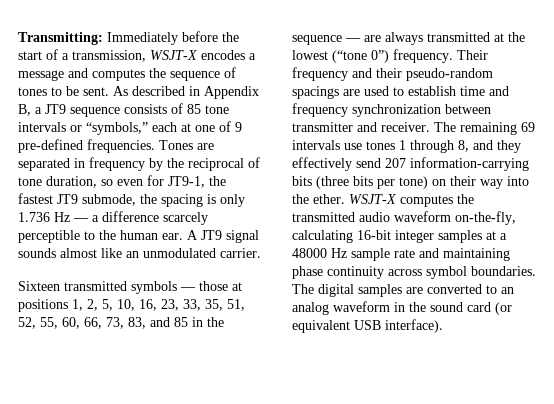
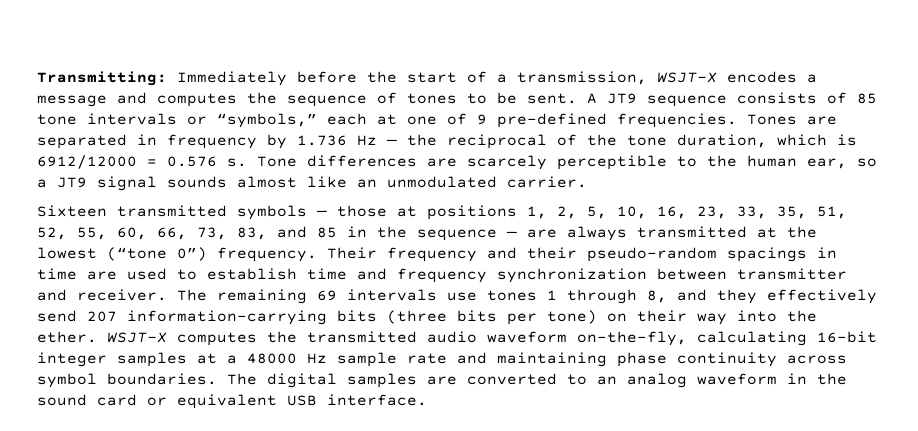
[113,86,259,99] [18,104,42,116] As described in Appendix B, a -> [587,93,597,104] A
(163, 164) none -> [297,135,397,146] 1.736 Hz —
(260, 162) none -> [587,134,617,146] the
[101,175,226,188] [18,193,245,207] [18,211,159,222] so even for JT9-1, the fastest JT9 submode, the spacing is only 1.736 Hz — a difference -> [777,134,857,146] [37,155,457,169] which is 6912/12000 = 0.576 s. Tone differences are
[162,230,198,240] ear. A -> [807,158,877,169] [37,179,47,188] ear, so a
(339, 92) none -> [817,247,837,259] [37,268,77,280] in time
[495,302,512,315] (or -> [147,397,167,406] or
[385,319,443,333] interface). -> [327,394,427,406] interface.

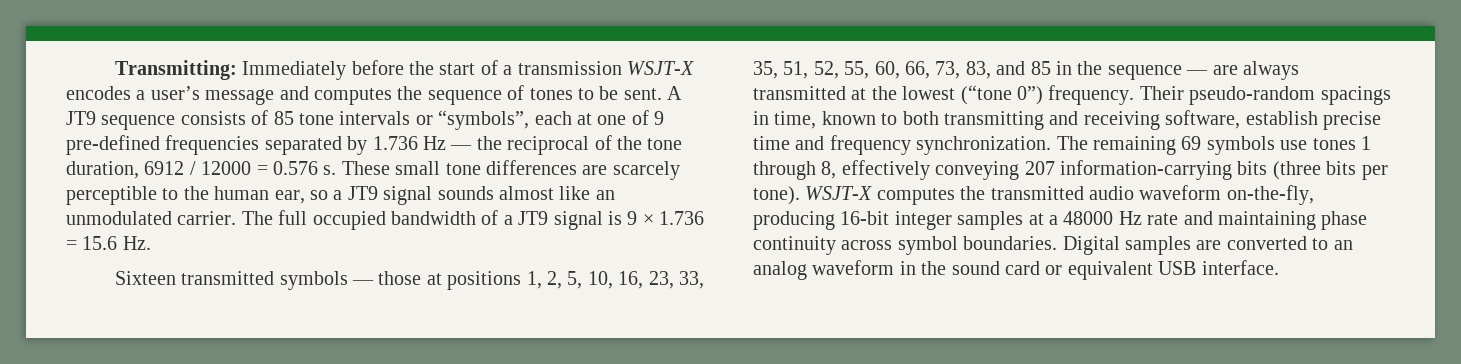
[517,71,647,85] transmission, -> [517,61,622,75] transmission
(817, 78) none -> [150,86,200,100] user’s
[217,113,317,128] “symbols,” -> [438,110,530,130] “symbols”,
[617,113,837,128] [37,134,257,149] frequencies. Tones are separated in frequency -> [165,135,342,155] frequencies separated
[777,134,857,146] [37,155,297,169] which is 6912/12000 = 0.576 s. Tone -> [144,161,481,175] 6912 / 12000 = 0.576 s. These small tone
(587, 182) none -> [241,210,705,230] [66,236,151,250] The full occupied bandwidth of a JT9 signal is 9 × 1.736 = 15.6 Hz.
[387,247,837,262] [37,268,847,283] [37,289,167,301] frequency and their pseudo-random spacings in time are used to establish time and frequency synchronization between transmitter and receiver. -> [1189,86,1391,105] [753,110,1381,130] [753,135,1052,155] pseudo-random spacings in time, known to both transmitting and receiving software, establish precise time and frequency synchronization.
[347,289,437,301] intervals -> [1206,136,1275,155] symbols
[677,289,877,304] [37,310,77,322] and they effectively send -> [841,160,1020,180] effectively conveying
[547,310,817,325] [37,331,97,343] tone) on their way into the ether. -> [753,186,800,205] tone).
[697,331,807,346] calculating -> [753,211,835,230] producing
[337,352,397,367] sample -> (1142, 218) none
[227,373,337,388] The digital -> [1062,236,1120,255] Digital

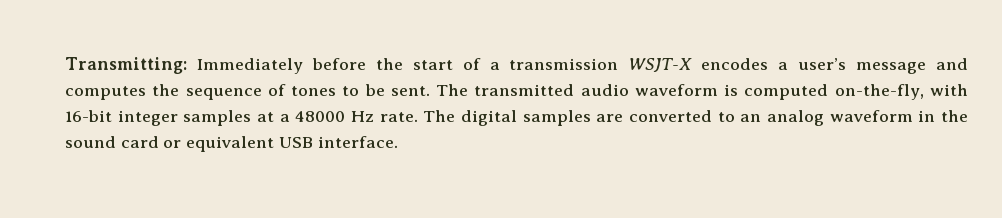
[667,86,683,100] [66,110,665,130] [66,135,683,155] [66,160,680,180] [66,186,615,205] [66,210,705,230] [66,236,151,250] [114,271,704,290] [753,61,1299,80] [753,85,1391,105] [753,110,1381,130] [753,135,1371,155] [753,160,1388,180] [753,185,1314,205] [753,211,835,230] A JT9 sequence consists of 85 tone intervals or “symbols”, each at one of 9 pre-defined frequencies separated by 1.736 Hz — the reciprocal of the tone duration, 6912 / 12000 = 0.576 s. These small tone differences are scarcely perceptible to the human ear, so a JT9 signal sounds almost like an unmodulated carrier. The full occupied bandwidth of a JT9 signal is 9 × 1.736 = 15.6 Hz. // Sixteen transmitted symbols — those at positions 1, 2, 5, 10, 16, 23, 33, 35, 51, 52, 55, 60, 66, 73, 83, and 85 in the sequence — are always transmitted at the lowest (“tone 0”) frequency. Their pseudo-random spacings in time, known to both transmitting and receiving software, establish precise time and frequency synchronization. The remaining 69 symbols use tones 1 through 8, effectively conveying 207 information-carrying bits (three bits per tone). WSJT-X computes the transmitted audio waveform on-the-fly, producing -> [436,84,968,100] The transmitted audio waveform is computed on-the-fly, with
[1147,211,1368,230] [753,236,1120,255] rate and maintaining phase continuity across symbol boundaries. Digital -> [379,110,517,126] rate. The digital

